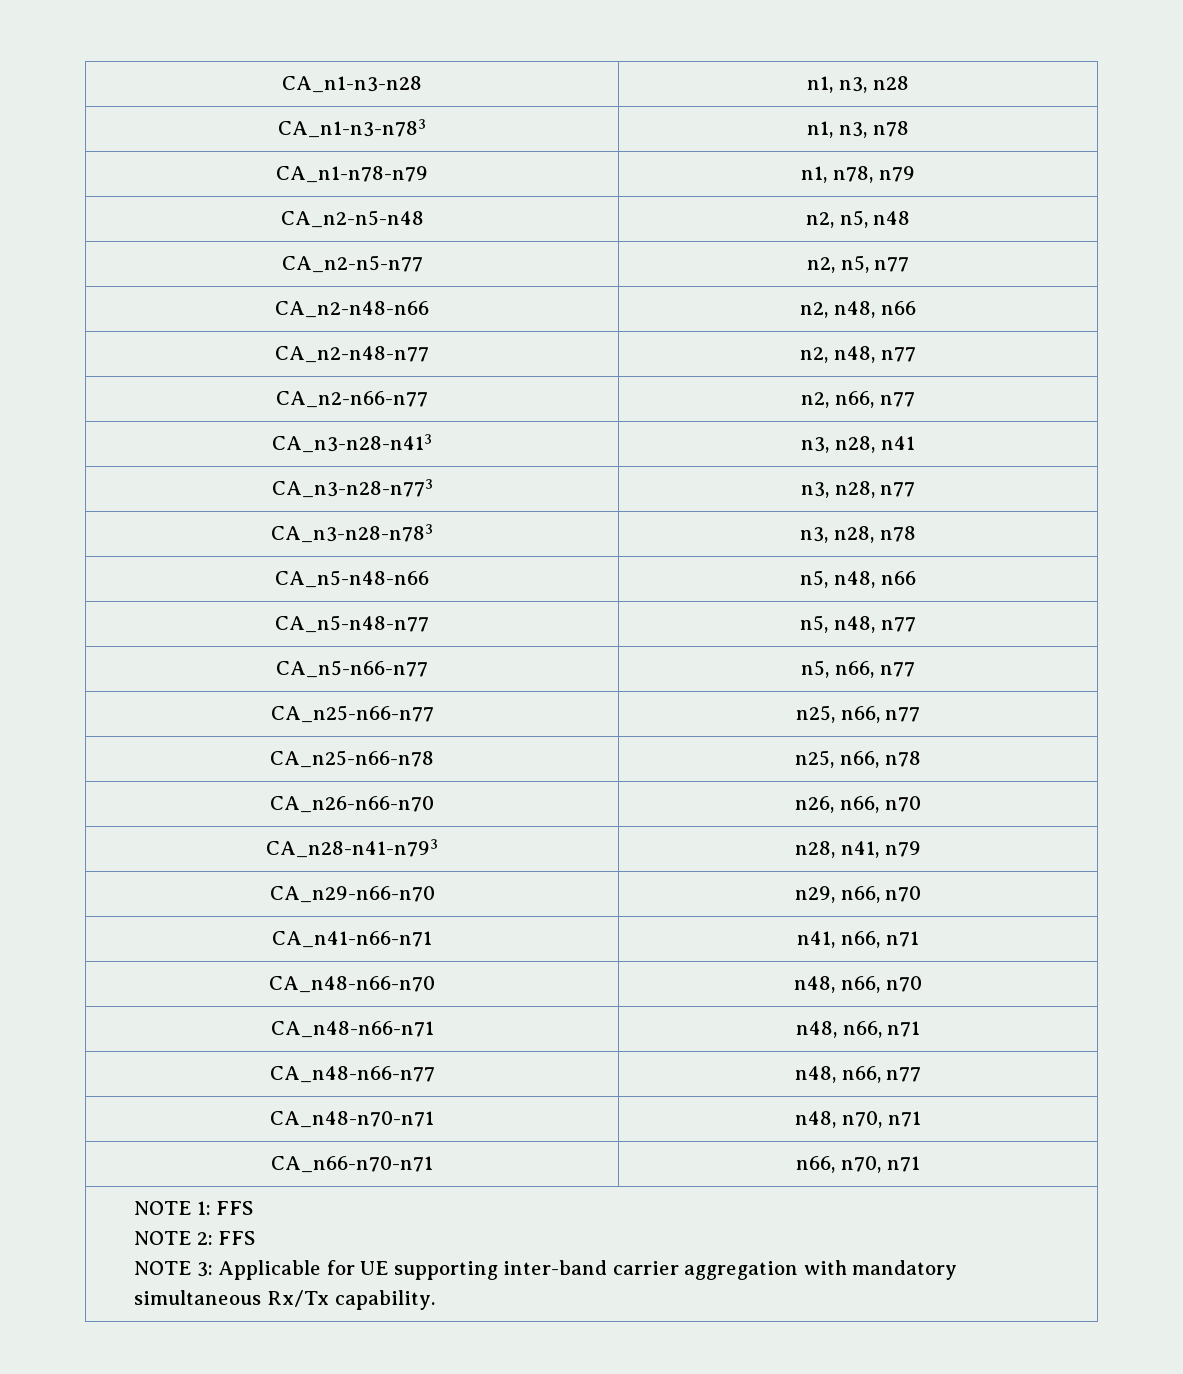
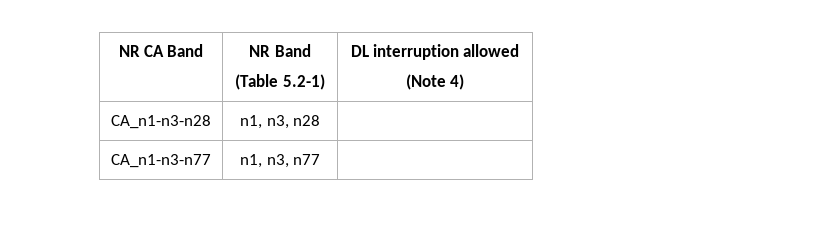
(282, 84) none -> [118,44,204,57] [249,44,311,57] [235,74,325,90] [350,44,520,60] [405,74,465,90] NR CA Band | NR Band // (Table 5.2-1) | DL interruption allowed // (Note 4) //
[278,119,426,138] [807,121,909,138] [276,166,428,183] [801,166,915,183] [280,210,424,228] [805,210,911,228] [281,255,423,273] [806,255,910,273] [275,301,429,318] [800,301,916,318] [275,346,429,363] [800,346,916,363] [276,391,428,408] [801,391,915,408] [272,434,432,453] [801,436,915,453] [271,479,433,498] [800,481,916,498] [271,524,433,543] [800,526,916,543] [275,570,429,588] [800,570,916,588] [275,615,429,633] [800,615,916,633] [276,660,428,678] [801,660,915,678] [270,705,434,723] [795,705,921,723] [270,750,434,768] [795,750,921,768] [270,796,434,813] [795,796,921,813] [266,839,438,858] [795,841,921,858] [269,886,435,903] [794,886,922,903] [272,931,432,948] [797,931,919,948] [269,976,435,993] [794,976,922,993] [270,1021,434,1038] [795,1021,921,1038] [269,1066,435,1083] [794,1066,922,1083] [270,1111,434,1128] [795,1111,921,1128] [271,1156,433,1173] [796,1156,920,1173] [133,1201,254,1215] [133,1231,256,1245] [133,1260,958,1280] [133,1290,436,1310] // CA_n1-n3-n783 | n1, n3, n78 // CA_n1-n78-n79 | n1, n78, n79 // CA_n2-n5-n48 | n2, n5, n48 // CA_n2-n5-n77 | n2, n5, n77 // CA_n2-n48-n66 | n2, n48, n66 // CA_n2-n48-n77 | n2, n48, n77 // CA_n2-n66-n77 | n2, n66, n77 // CA_n3-n28-n413 | n3, n28, n41 // CA_n3-n28-n773 | n3, n28, n77 // CA_n3-n28-n783 | n3, n28, n78 // CA_n5-n48-n66 | n5, n48, n66 // CA_n5-n48-n77 | n5, n48, n77 // CA_n5-n66-n77 | n5, n66, n77 // CA_n25-n66-n77 | n25, n66, n77 // CA_n25-n66-n78 | n25, n66, n78 // CA_n26-n66-n70 | n26, n66, n70 // CA_n28-n41-n793 | n28, n41, n79 // CA_n29-n66-n70 | n29, n66, n70 // CA_n41-n66-n71 | n41, n66, n71 // CA_n48-n66-n70 | n48, n66, n70 // CA_n48-n66-n71 | n48, n66, n71 // CA_n48-n66-n77 | n48, n66, n77 // CA_n48-n70-n71 | n48, n70, n71 // CA_n66-n70-n71 | n66, n70, n71 // NOTE 1: FFS // NOTE 2: FFS // NOTE 3: Applicable for UE supporting inter-band carrier aggregation with mandatory simultaneous Rx/Tx capability. -> [111,154,211,168] [240,154,320,168] | // CA_n1-n3-n77 | n1, n3, n77 |

